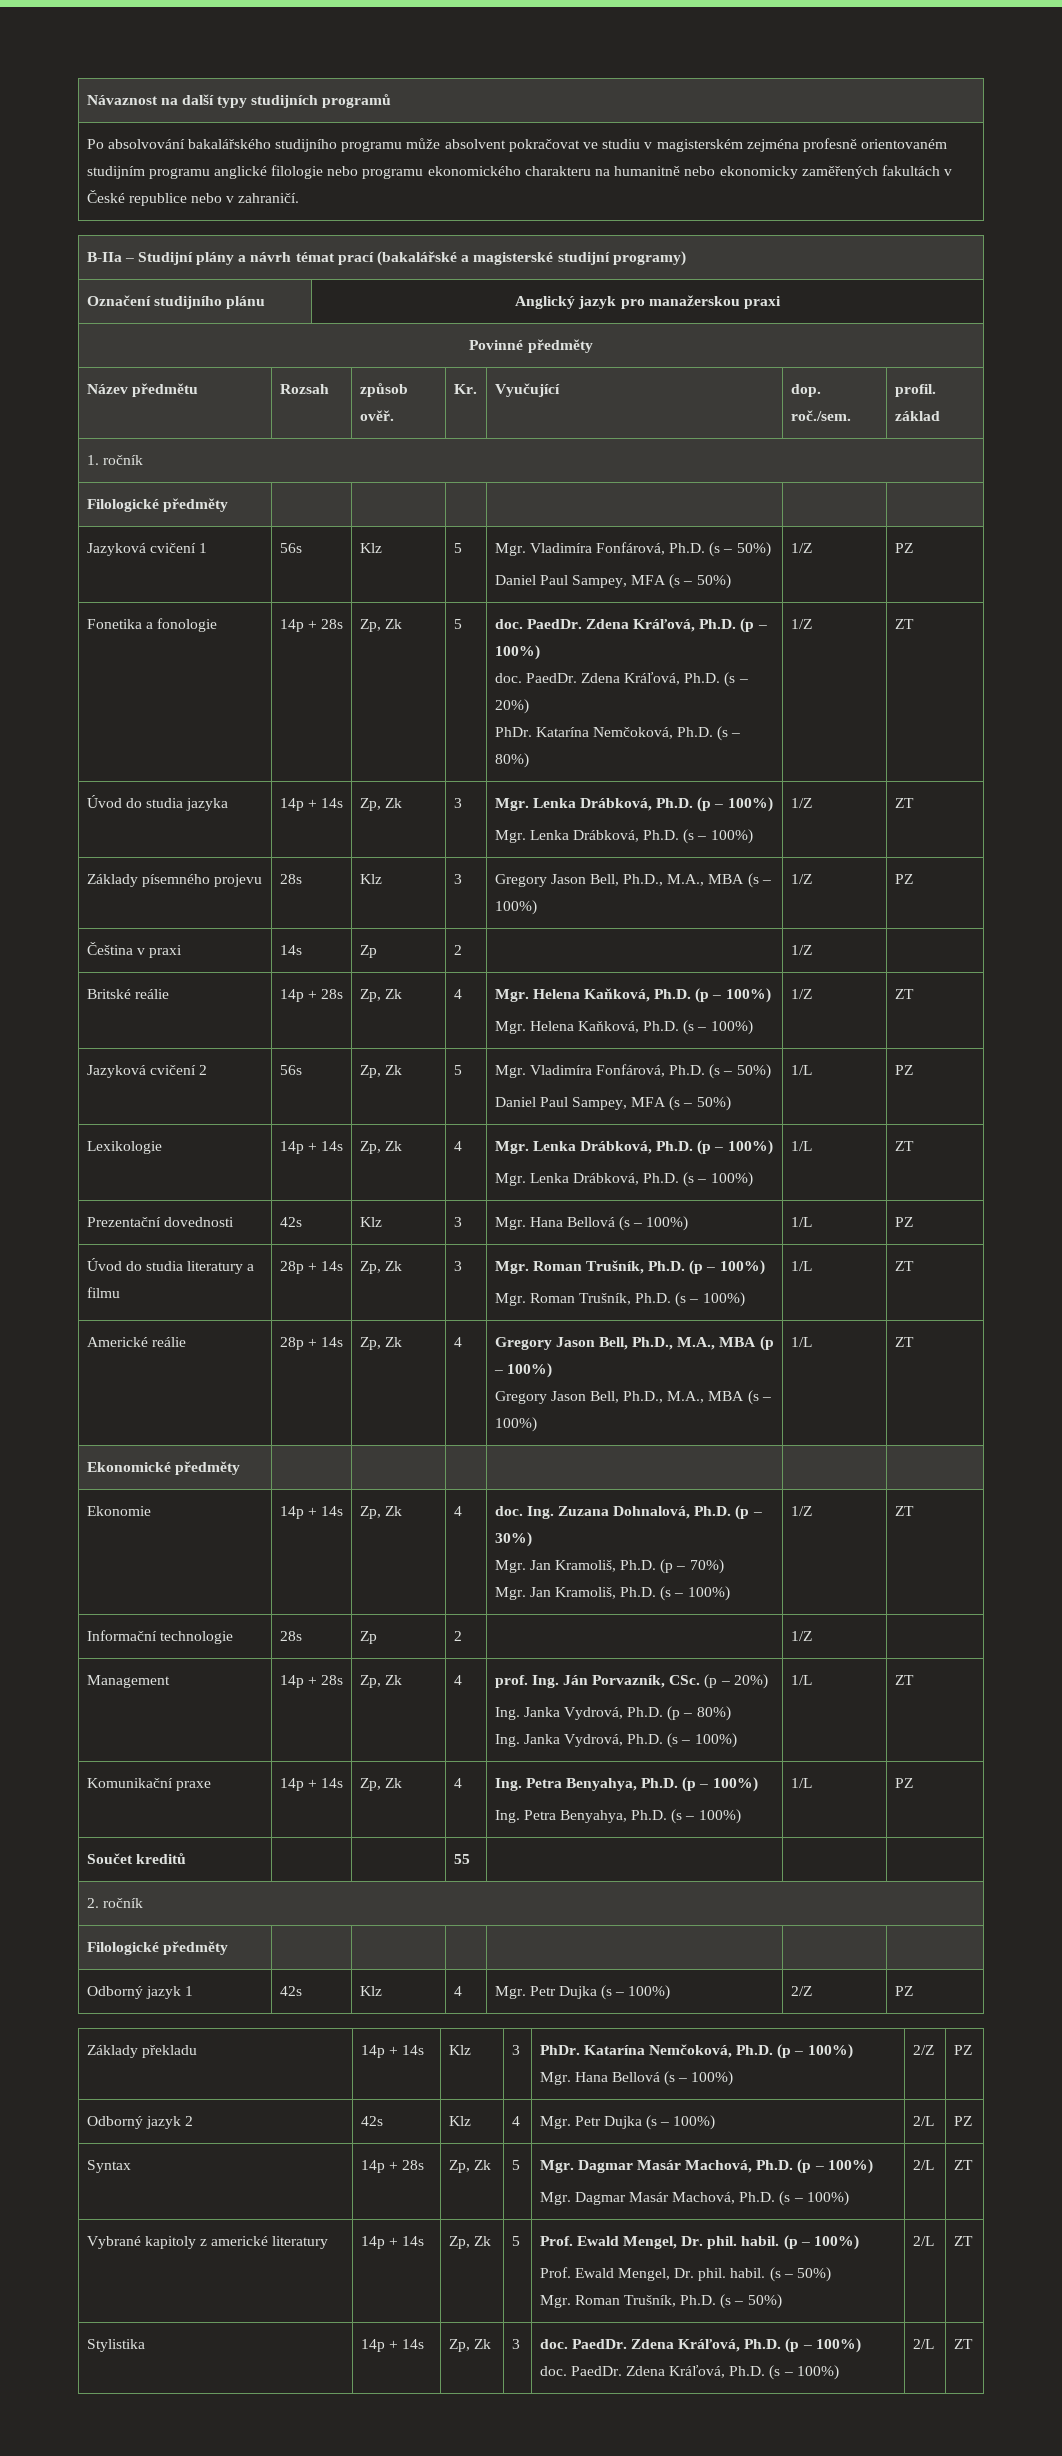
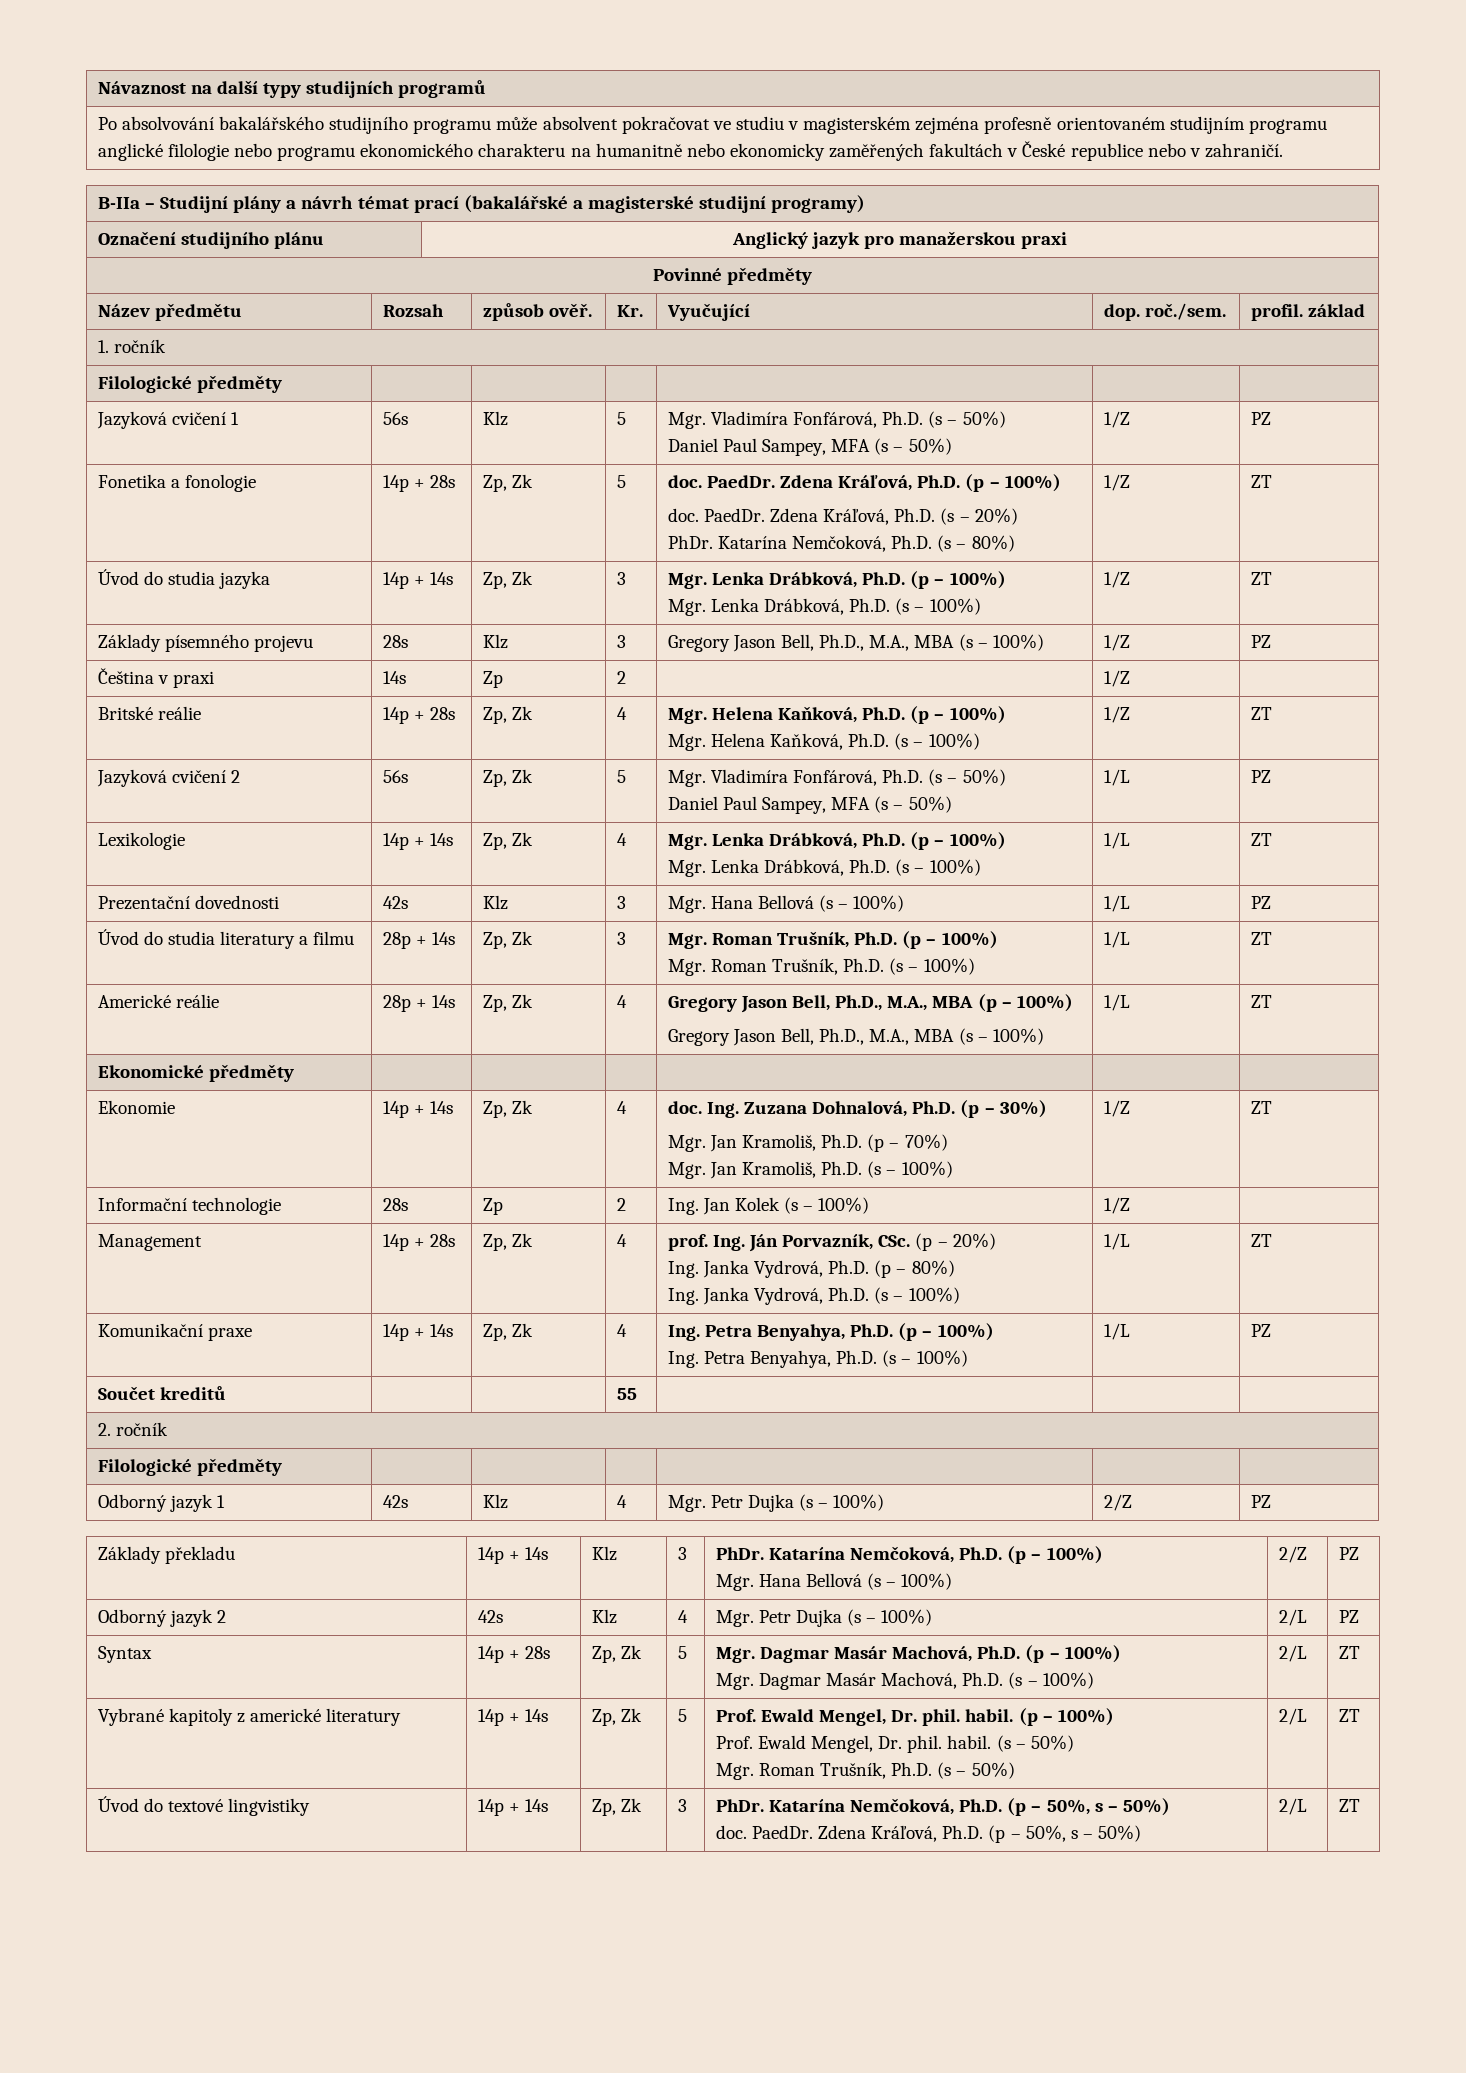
(462, 1636) none -> [667,1197,870,1215] Ing. Jan Kolek (s – 100%)
[86,2339,145,2352] [360,2339,424,2352] [448,2339,491,2352] [511,2339,520,2349] [539,2338,861,2353] [539,2365,839,2380] Stylistika | 14p + 14s | Zp, Zk | 3 | doc. PaedDr. Zdena Kráľová, Ph.D. (p – 100%) // doc. PaedDr. Zdena Kráľová, Ph.D. (s – 100%) -> [97,1796,311,1816] [477,1799,548,1816] [591,1798,642,1816] [677,1799,687,1812] [715,1798,1170,1816] [715,1825,1142,1843] Úvod do textové lingvistiky | 14p + 14s | Zp, Zk | 3 | PhDr. Katarína Nemčoková, Ph.D. (p – 50%, s – 50%) // doc. PaedDr. Zdena Kráľová, Ph.D. (p – 50%, s – 50%)

